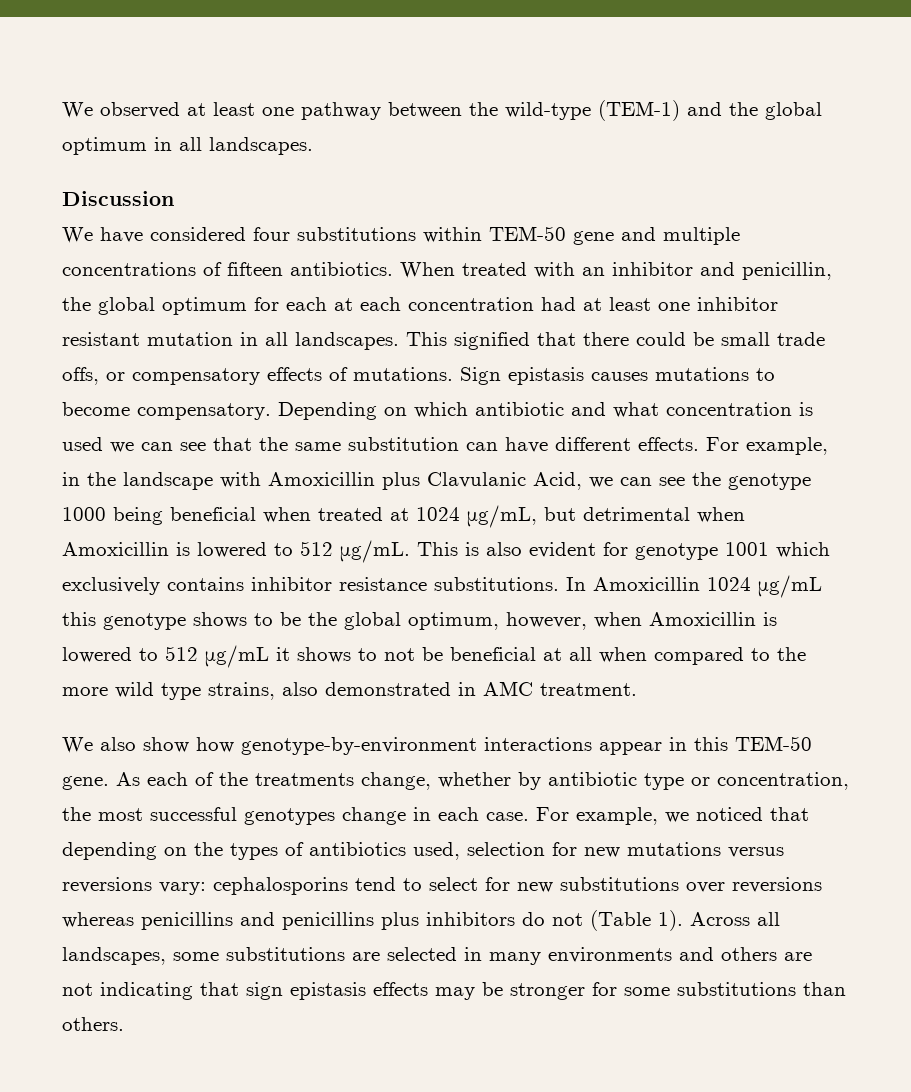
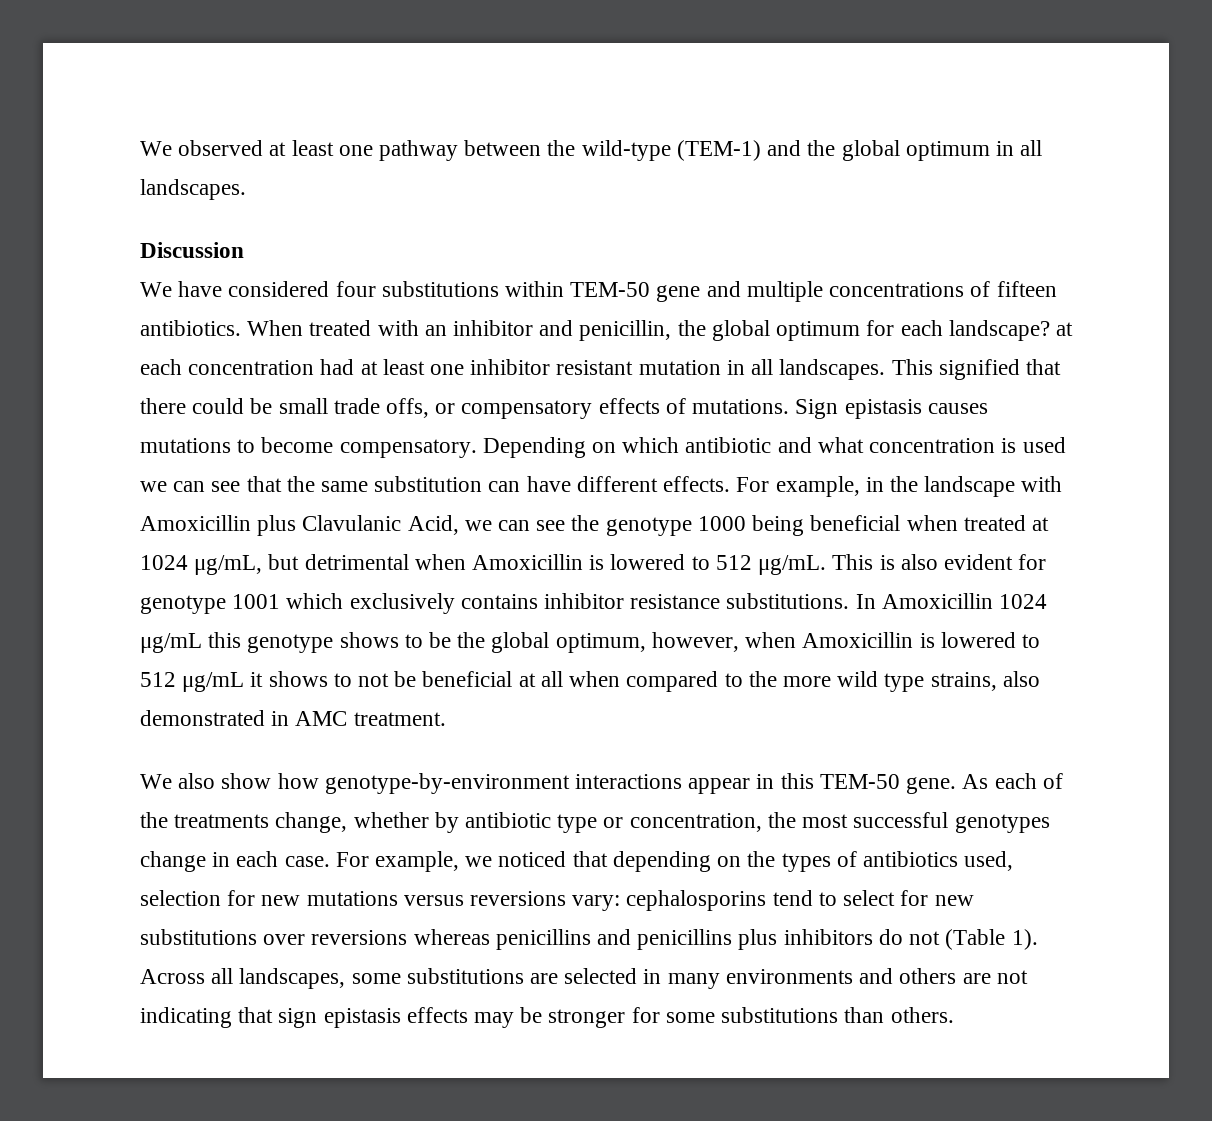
(327, 304) none -> [948,320,1050,341] landscape?

